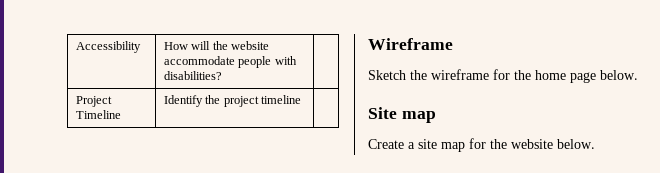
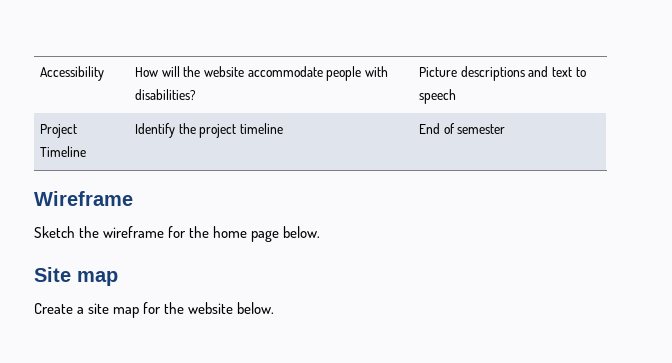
(222, 75) none -> [419,66,586,81] [419,89,457,104] Picture descriptions and text to speech
(301, 99) none -> [419,123,506,134] End of semester

